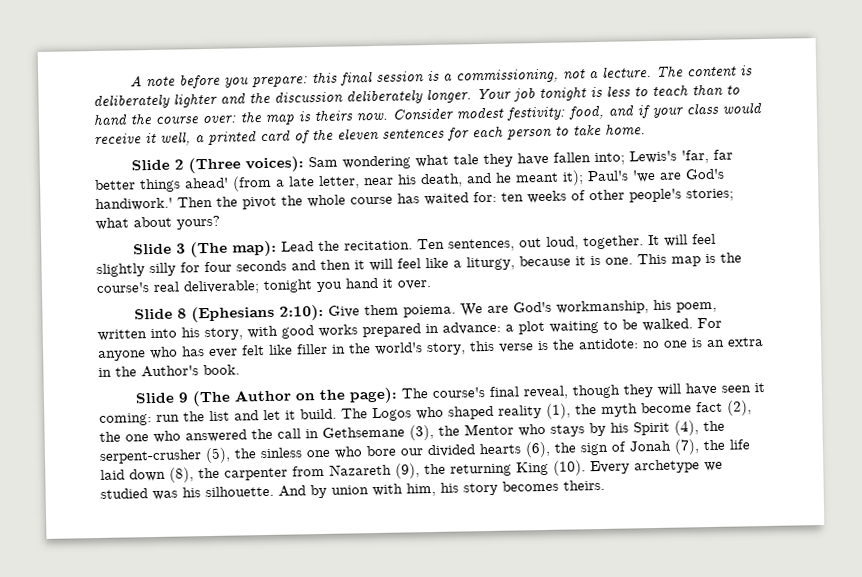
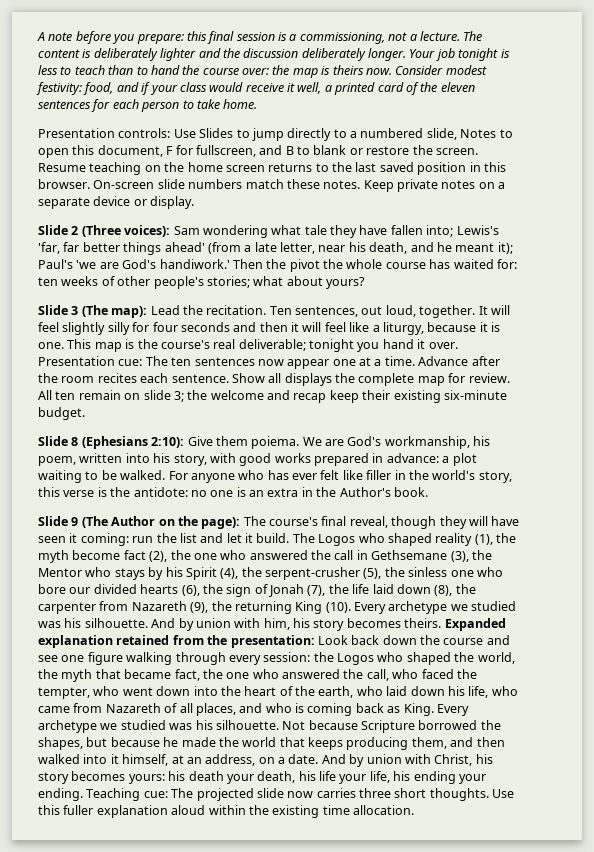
(646, 129) none -> [38,128,513,141] [38,145,478,158] [38,162,506,175] [38,179,506,192] [38,196,195,209] // Presentation controls: Use Slides to jump directly to a numbered slide, Notes to open this document, F for fullscreen, and B to blank or restore the screen. Resume teaching on the home screen returns to the last saved position in this browser. On-screen slide numbers match these notes. Keep private notes on a separate device or display.
(432, 285) none -> [38,356,500,369] [38,373,510,386] [38,390,507,403] [38,407,85,420] Presentation cue: The ten sentences now appear one at a time. Advance after the room recites each sentence. Show all displays the complete map for review. All ten remain on slide 3; the welcome and recap keep their existing six-minute budget.
(605, 485) none -> [444,618,506,631] [38,635,510,648] [38,652,515,665] [38,669,477,682] [38,686,518,699] [38,703,469,716] [38,720,501,733] [38,737,505,750] [38,754,493,767] [38,771,486,784] [38,788,515,801] [38,805,414,818] Expanded explanation retained from the presentation: Look back down the course and see one figure walking through every session: the Logos who shaped the world, the myth that became fact, the one who answered the call, who faced the tempter, who went down into the heart of the earth, who laid down his life, who came from Nazareth of all places, and who is coming back as King. Every archetype we studied was his silhouette. Not because Scripture borrowed the shapes, but because he made the world that keeps producing them, and then walked into it himself, at an address, on a date. And by union with Christ, his story becomes yours: his death your death, his life your life, his ending your ending. Teaching cue: The projected slide now carries three short thoughts. Use this fuller explanation aloud within the existing time allocation.

